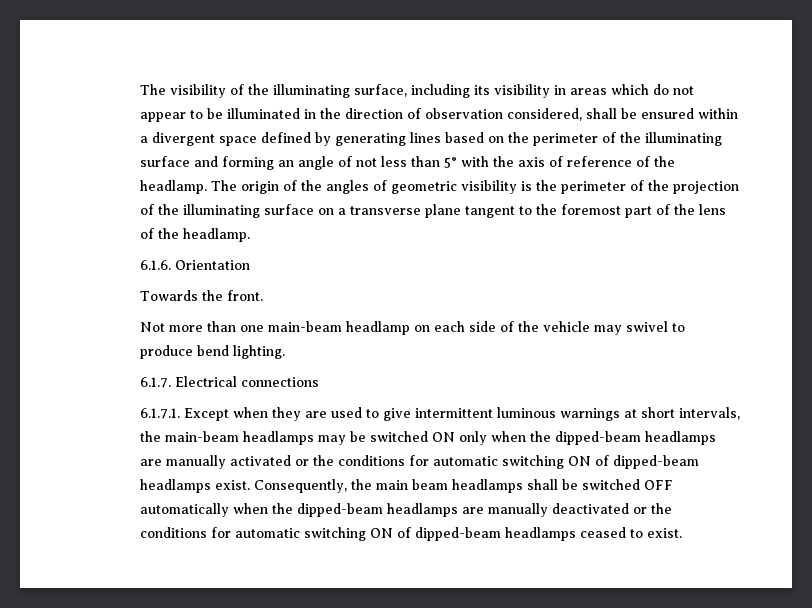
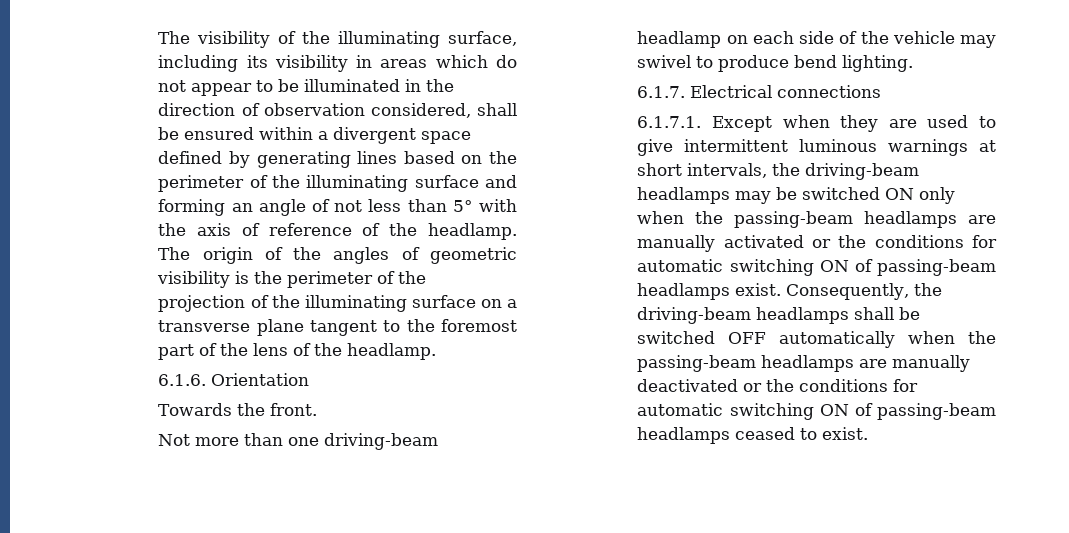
[267,321,342,332] main-beam -> [324,433,439,450] driving-beam
[164,431,239,442] main-beam -> [805,163,920,180] driving-beam
[554,431,641,445] dipped-beam -> [734,211,854,228] passing-beam
[612,455,699,469] dipped-beam -> [877,259,996,276] passing-beam
[375,479,448,490] main beam -> [637,307,752,324] driving-beam
[296,503,383,517] dipped-beam -> [637,355,757,372] passing-beam
[414,527,501,541] dipped-beam -> [877,403,996,420] passing-beam

